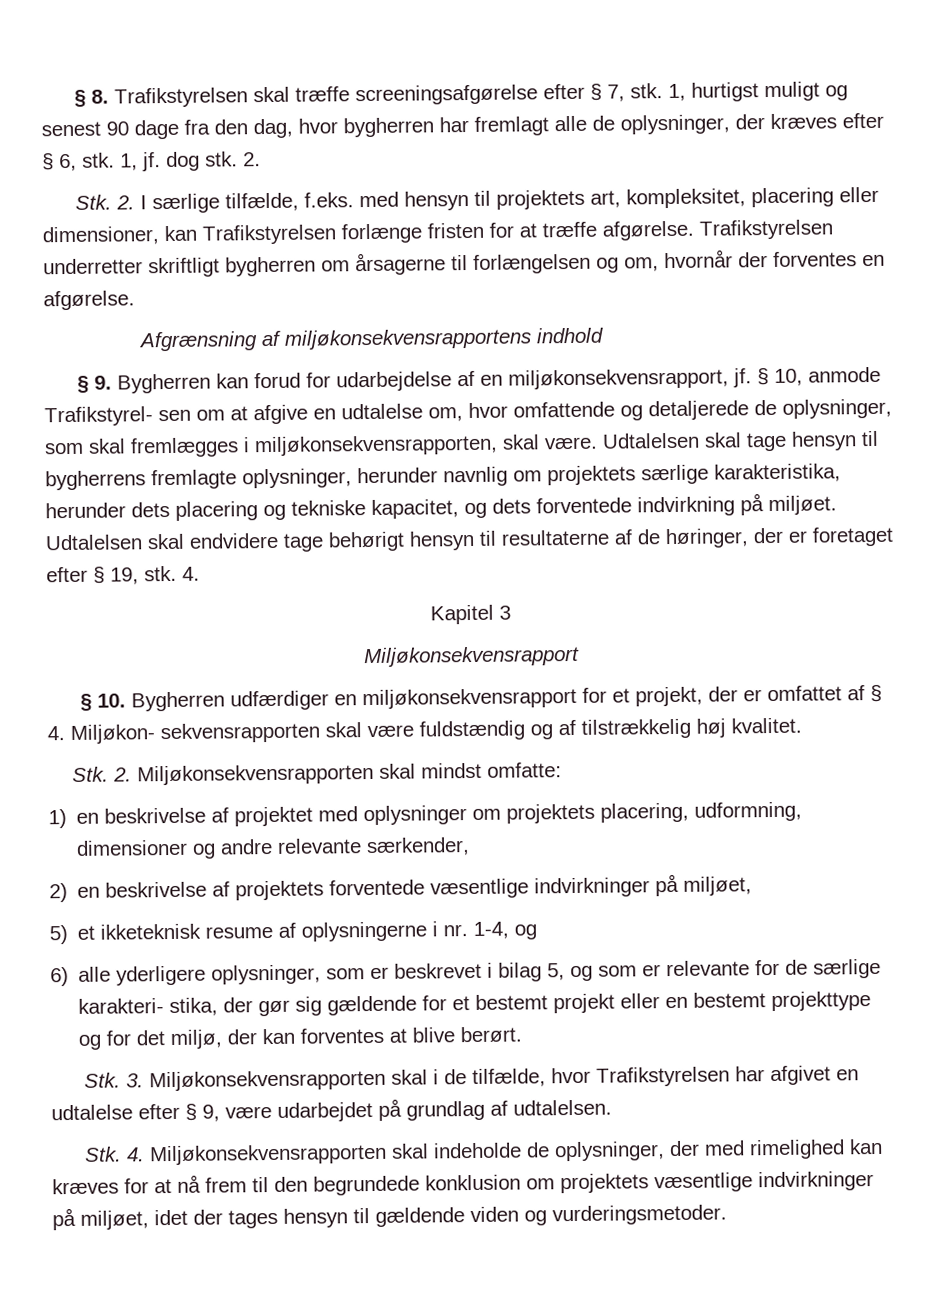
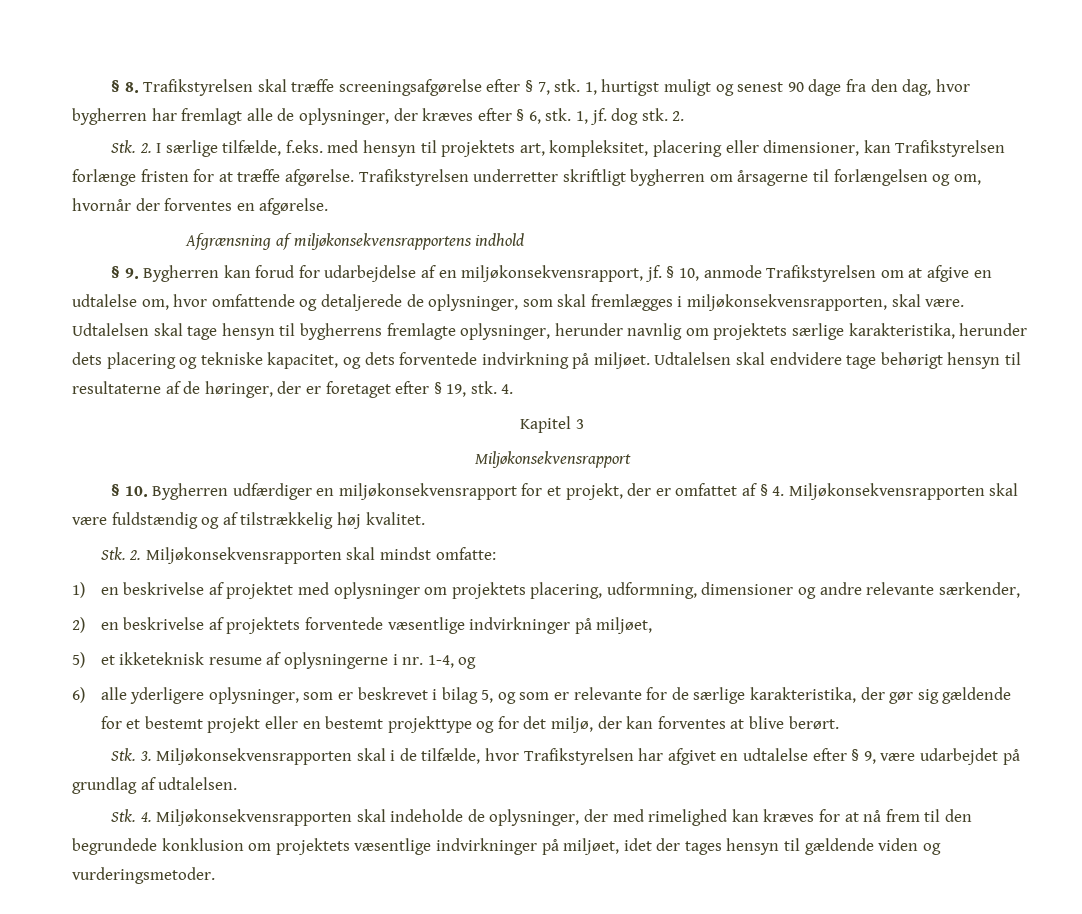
[44,406,191,427] Trafikstyrel- sen -> [766,265,877,282] Trafikstyrelsen
[70,722,320,744] Miljøkon- sekvensrapporten -> [788,483,985,500] Miljøkonsekvensrapporten
[78,997,219,1017] karakteri- stika, -> [750,687,857,703] karakteristika,

